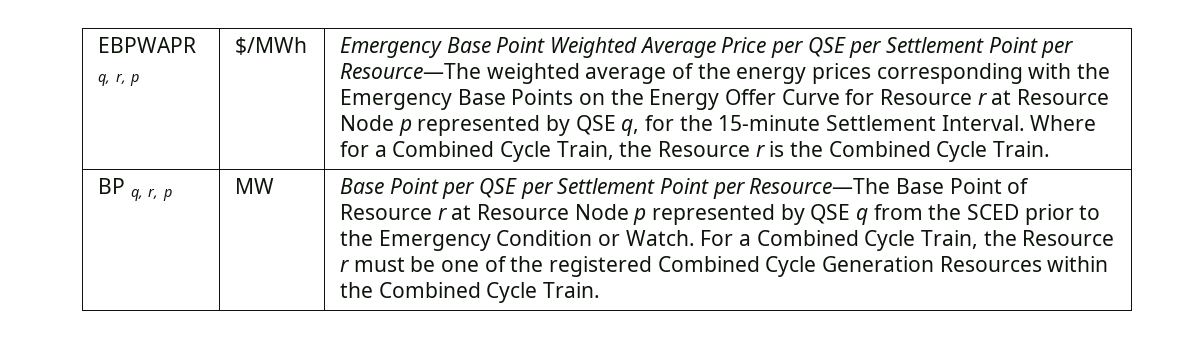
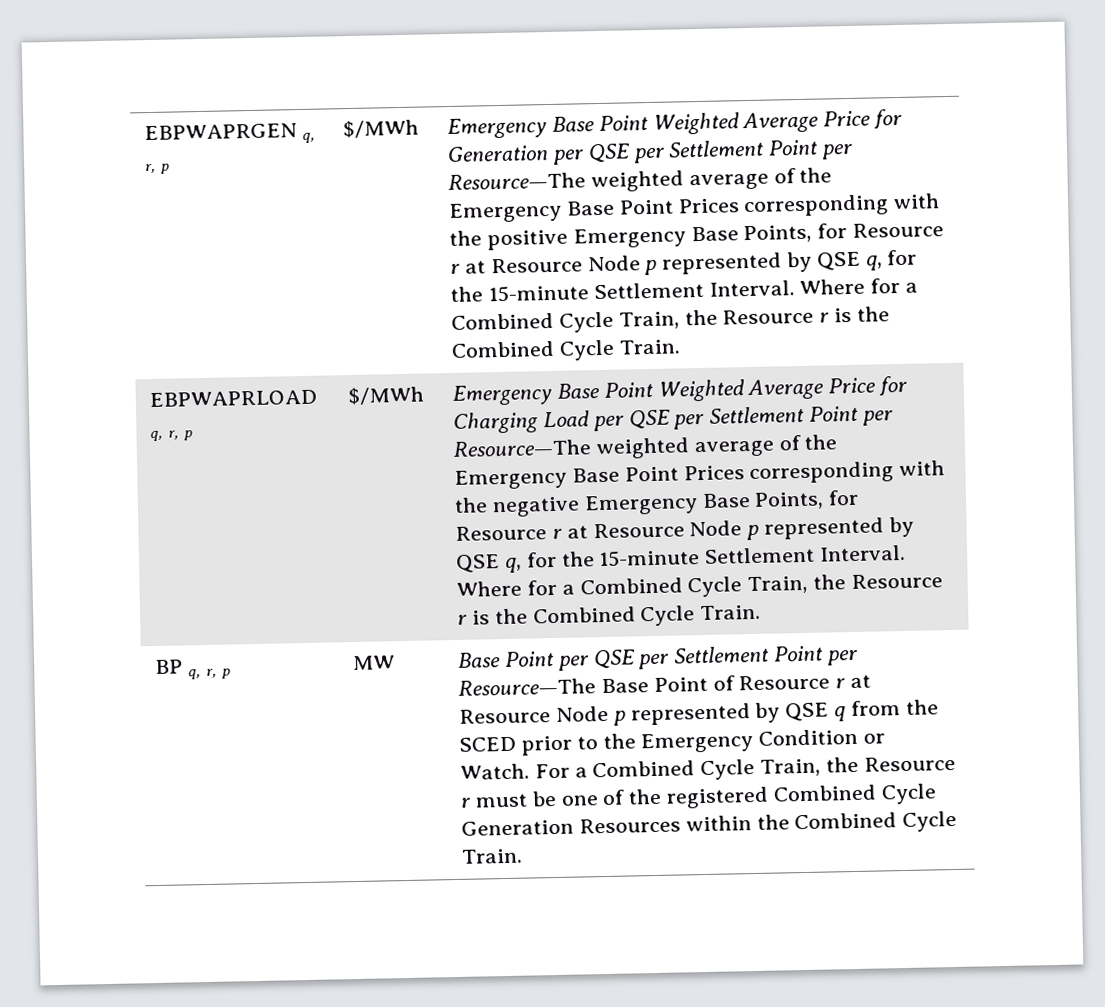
[98,37,197,53] EBPWAPR -> [144,123,298,141] EBPWAPRGEN
(767, 45) none -> [873,108,902,130] [447,145,550,163] for Generation
[736,63,1111,84] [340,89,840,110] energy prices corresponding with the Emergency Base Points on the Energy Offer Curve -> [448,193,941,224] [449,222,944,251] [450,249,918,276] [450,277,918,303] [451,306,890,333] [451,339,681,361] [149,389,318,408] [150,430,193,442] [347,386,425,406] [452,375,907,406] [453,405,893,434] [453,434,838,460] [454,460,946,490] [454,491,825,518] Emergency Base Point Prices corresponding with the positive Emergency Base Points, for Resource r at Resource Node p represented by QSE q, for the 15-minute Settlement Interval. Where for a Combined Cycle Train, the Resource r is the Combined Cycle Train. // EBPWAPRLOAD q, r, p | $/MWh | Emergency Base Point Weighted Average Price for Charging Load per QSE per Settlement Point per Resource—The weighted average of the Emergency Base Point Prices corresponding with the negative Emergency Base Points,

